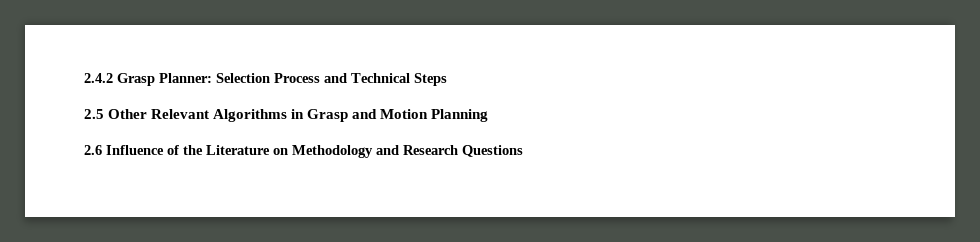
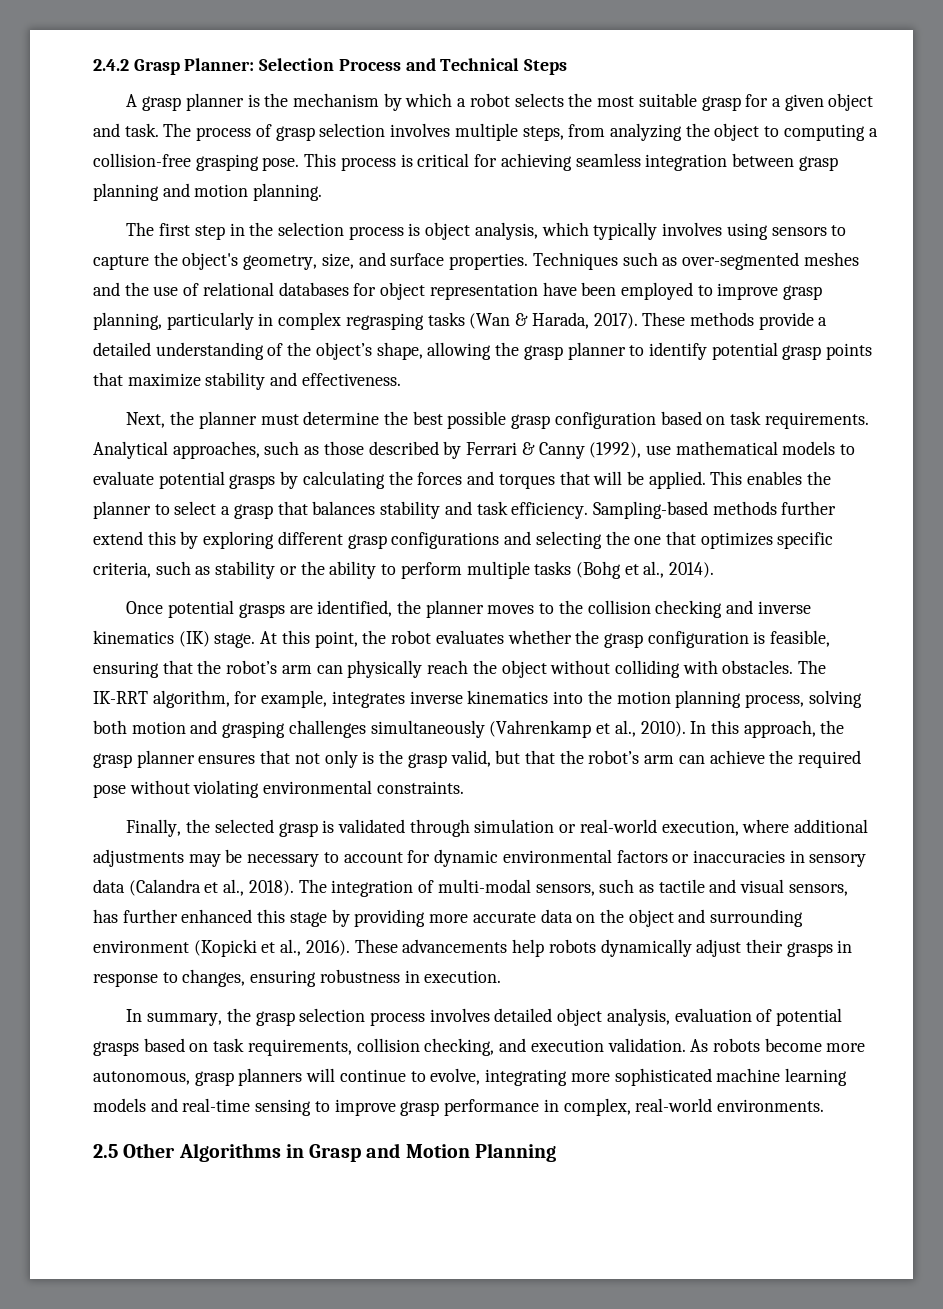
(447, 79) none -> [126,93,874,111] [93,123,878,141] [93,153,838,171] [93,183,323,201] [126,222,847,240] [93,252,859,270] [93,282,823,300] [93,312,828,330] [93,342,873,360] [93,372,401,390] [126,411,869,429] [93,441,856,459] [93,471,831,489] [93,501,837,519] [93,531,834,549] [93,561,715,579] [126,600,811,618] [93,630,831,648] [93,660,827,678] [93,690,862,708] [93,720,845,738] [93,750,862,768] [93,780,464,798] [126,819,869,837] [93,849,867,867] [93,879,848,897] [93,909,804,927] [93,939,853,957] [93,969,502,987] [126,1008,843,1026] [93,1038,866,1056] [93,1068,847,1086] [93,1098,824,1116] // A grasp planner is the mechanism by which a robot selects the most suitable grasp for a given object and task. The process of grasp selection involves multiple steps, from analyzing the object to computing a collision-free grasping pose. This process is critical for achieving seamless integration between grasp planning and motion planning. // The first step in the selection process is object analysis, which typically involves using sensors to capture the object's geometry, size, and surface properties. Techniques such as over-segmented meshes and the use of relational databases for object representation have been employed to improve grasp planning, particularly in complex regrasping tasks (Wan & Harada, 2017). These methods provide a detailed understanding of the object’s shape, allowing the grasp planner to identify potential grasp points that maximize stability and effectiveness. // Next, the planner must determine the best possible grasp configuration based on task requirements. Analytical approaches, such as those described by Ferrari & Canny (1992), use mathematical models to evaluate potential grasps by calculating the forces and torques that will be applied. This enables the planner to select a grasp that balances stability and task efficiency. Sampling-based methods further extend this by exploring different grasp configurations and selecting the one that optimizes specific criteria, such as stability or the ability to perform multiple tasks (Bohg et al., 2014). // Once potential grasps are identified, the planner moves to the collision checking and inverse kinematics (IK) stage. At this point, the robot evaluates whether the grasp configuration is feasible, ensuring that the robot’s arm can physically reach the object without colliding with obstacles. The IK-RRT algorithm, for example, integrates inverse kinematics into the motion planning process, solving both motion and grasping challenges simultaneously (Vahrenkamp et al., 2010). In this approach, the grasp planner ensures that not only is the grasp valid, but that the robot’s arm can achieve the required pose without violating environmental constraints. // Finally, the selected grasp is validated through simulation or real-world execution, where additional adjustments may be necessary to account for dynamic environmental factors or inaccuracies in sensory data (Calandra et al., 2018). The integration of multi-modal sensors, such as tactile and visual sensors, has further enhanced this stage by providing more accurate data on the object and surrounding environment (Kopicki et al., 2016). These advancements help robots dynamically adjust their grasps in response to changes, ensuring robustness in execution. // In summary, the grasp selection process involves detailed object analysis, evaluation of potential grasps based on task requirements, collision checking, and execution validation. As robots become more autonomous, grasp planners will continue to evolve, integrating more sophisticated machine learning models and real-time sensing to improve grasp performance in complex, real-world environments.
[151,109,210,119] Relevant -> (176, 1150) none
[84,145,523,158] // 2.6 Influence of the Literature on Methodology and Research Questions -> (556, 1152) none

